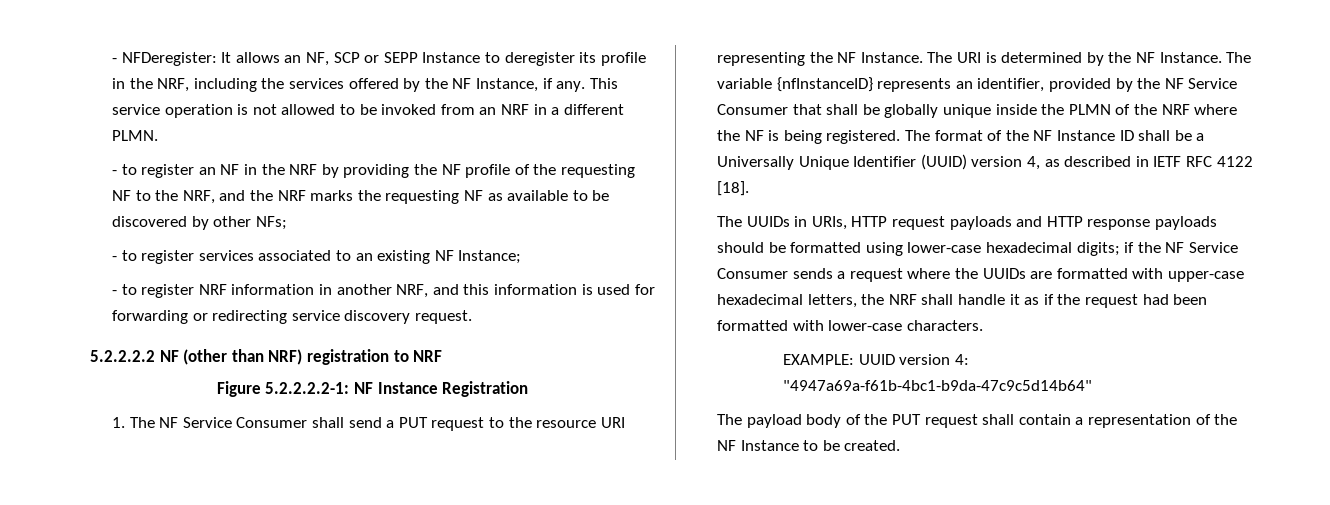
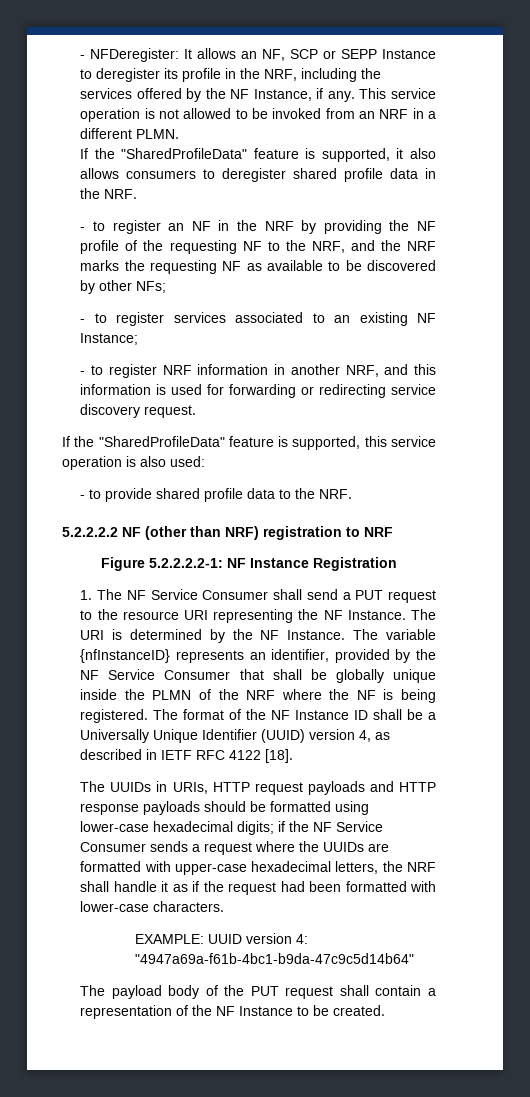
(159, 135) none -> [80,148,436,162] [80,168,437,182] [80,188,138,199] // If the "SharedProfileData" feature is supported, it also allows consumers to deregister shared profile data in the NRF.
(472, 317) none -> [62,436,436,450] [62,456,205,470] [80,488,353,502] // If the "SharedProfileData" feature is supported, this service operation is also used: // - to provide shared profile data to the NRF.

